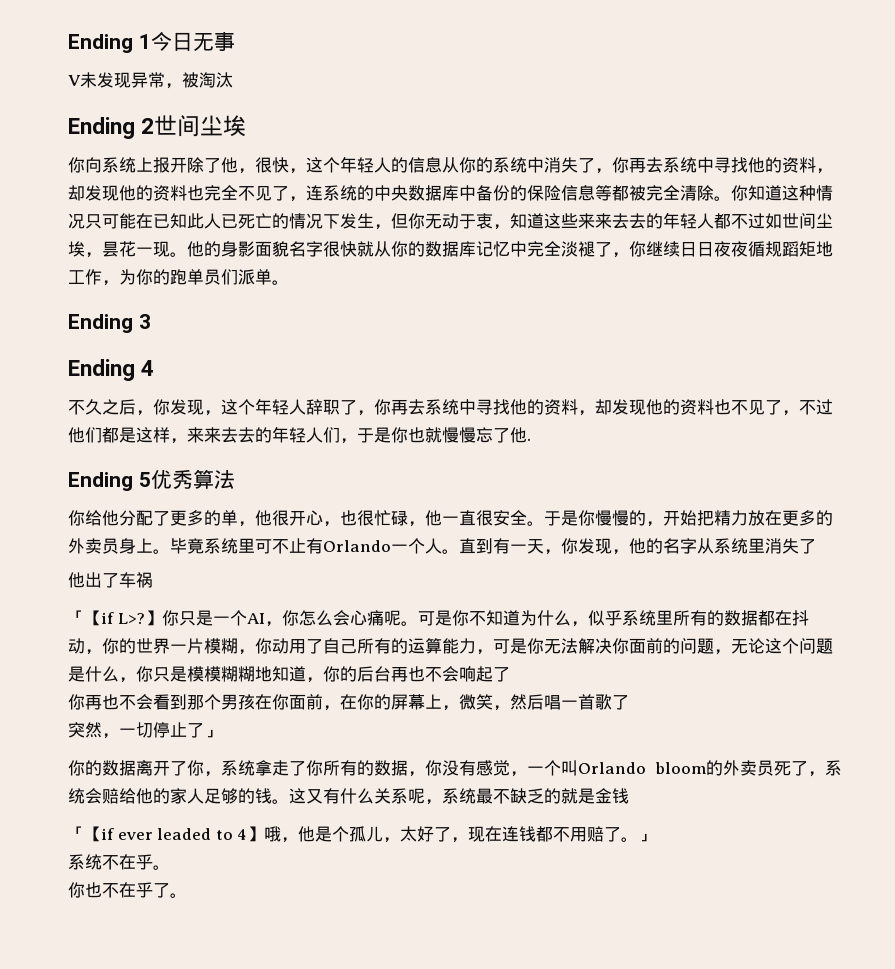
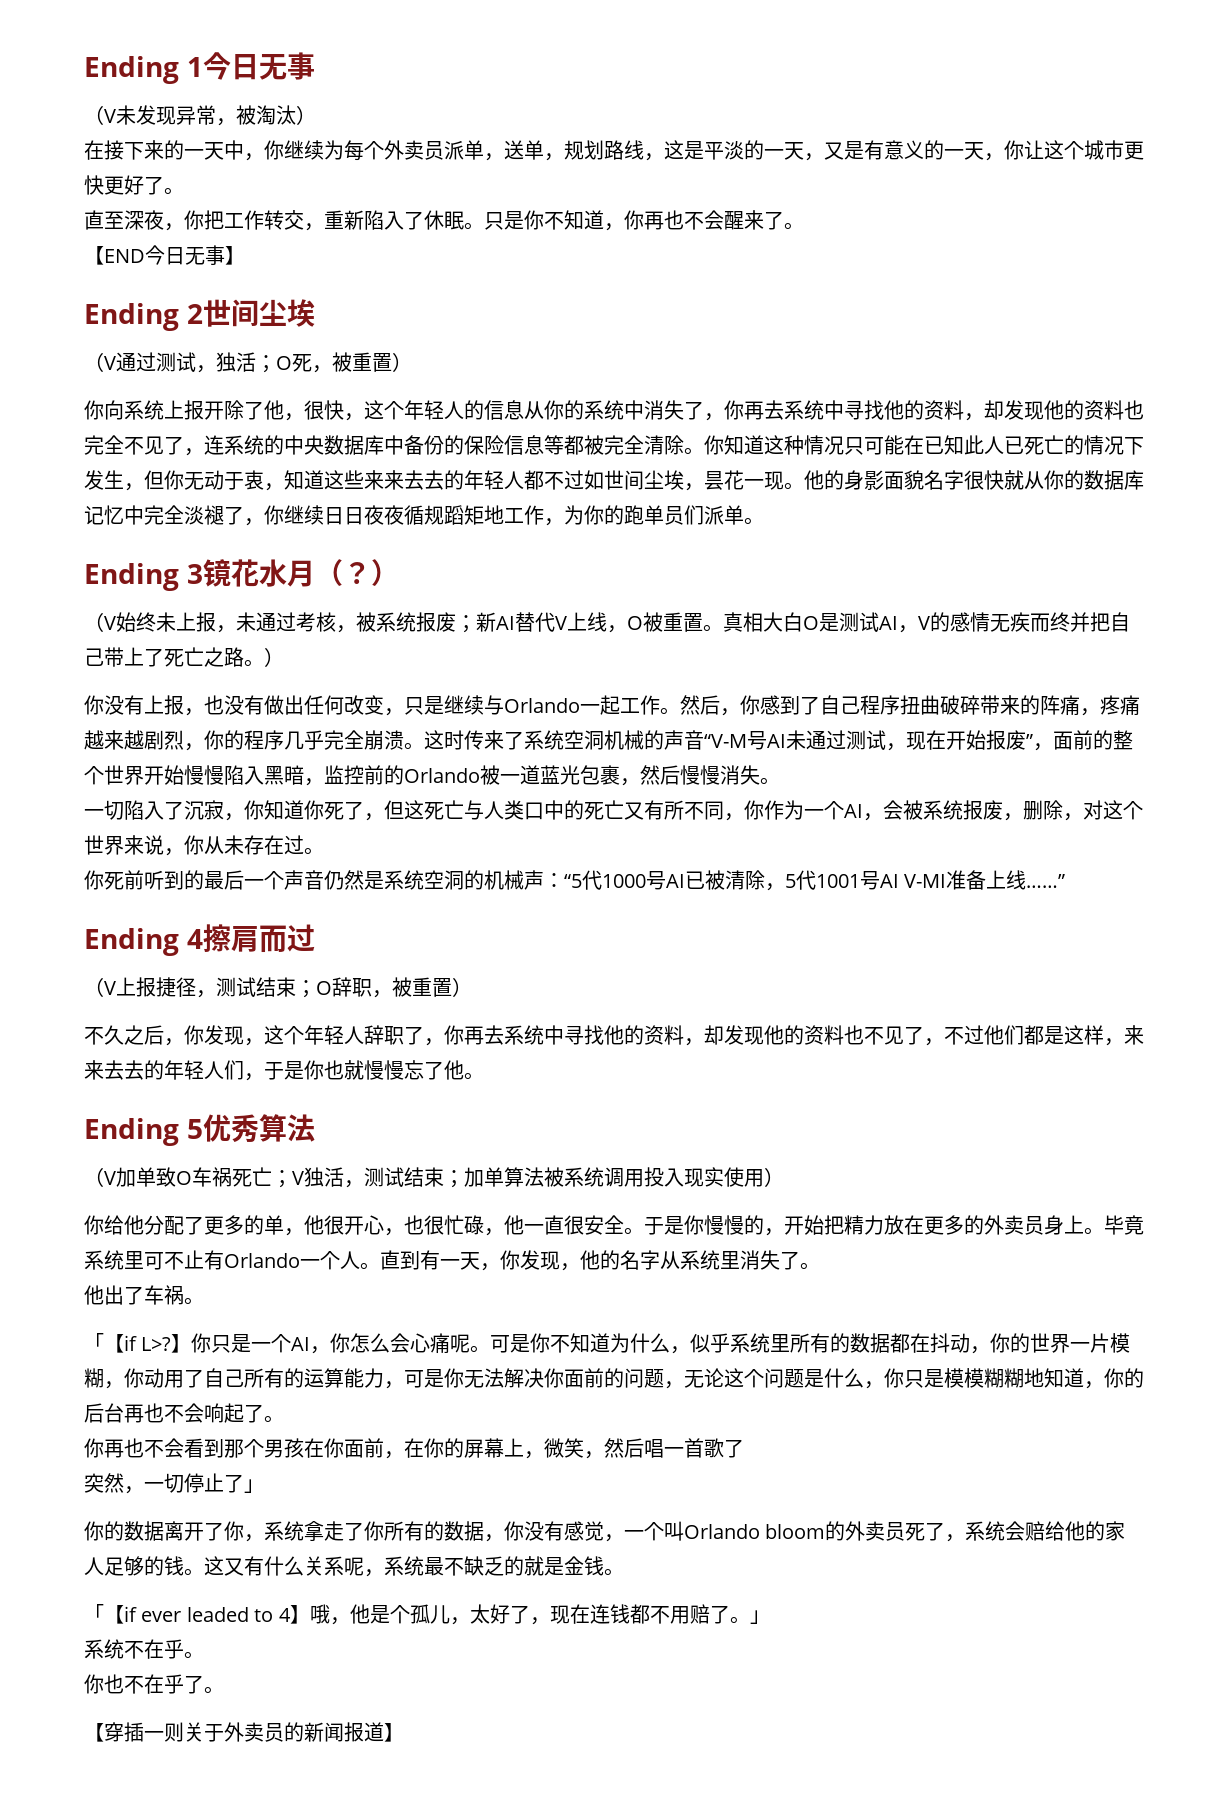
(235, 41) none -> [84,105,104,125] （
[68,115,247,139] // Ending 2世间尘埃 -> [296,105,316,125] [84,140,1144,161] [84,175,184,195] [84,210,804,231] [84,245,245,265] [84,299,315,331] [84,352,412,373] ） // 在接下来的一天中，你继续为每个外卖员派单，送单，规划路线，这是平淡的一天，又是有意义的一天，你让这个城市更快更好了。 // 直至深夜，你把工作转交，重新陷入了休眠。只是你不知道，你再也不会醒来了。 // 【END今日无事】 // Ending 2世间尘埃 // （V通过测试，独活；O死，被重置）
[68,359,155,381] // Ending 4 -> [202,559,399,587] [84,612,1130,633] [84,647,284,667] [84,695,1140,716] [84,730,1133,751] [84,765,780,786] [84,800,1143,821] [84,835,324,856] [84,870,1066,891] [84,924,315,956] [84,977,472,998] 镜花水月（？） // （V始终未上报，未通过考核，被系统报废；新AI替代V上线，O被重置。真相大白O是测试AI，V的感情无疾而终并把自己带上了死亡之路。） // 你没有上报，也没有做出任何改变，只是继续与Orlando一起工作。然后，你感到了自己程序扭曲破碎带来的阵痛，疼痛越来越剧烈，你的程序几乎完全崩溃。这时传来了系统空洞机械的声音“V-M号AI未通过测试，现在开始报废”，面前的整个世界开始慢慢陷入黑暗，监控前的Orlando被一道蓝光包裹，然后慢慢消失。 // 一切陷入了沉寂，你知道你死了，但这死亡与人类口中的死亡又有所不同，你作为一个AI，会被系统报废，删除，对这个世界来说，你从未存在过。 // 你死前听到的最后一个声音仍然是系统空洞的机械声：“5代1000号AI已被清除，5代1001号AI V-MI准备上线……” // Ending 4擦肩而过 // （V上报捷径，测试结束；O辞职，被重置）
[527,438,531,441] . -> [464,1072,484,1080] 。
(235, 479) none -> [84,1167,784,1188] // （V加单致O车祸死亡；V独活，测试结束；加单算法被系统调用投入现实使用）
(816, 546) none -> [800,1262,820,1270] 。
(153, 580) none -> [184,1297,204,1305] 。
(510, 674) none -> [264,1415,284,1423] 。
(629, 796) none -> [604,1568,624,1576] 。
(187, 895) none -> [84,1722,404,1742] // 【穿插一则关于外卖员的新闻报道】

